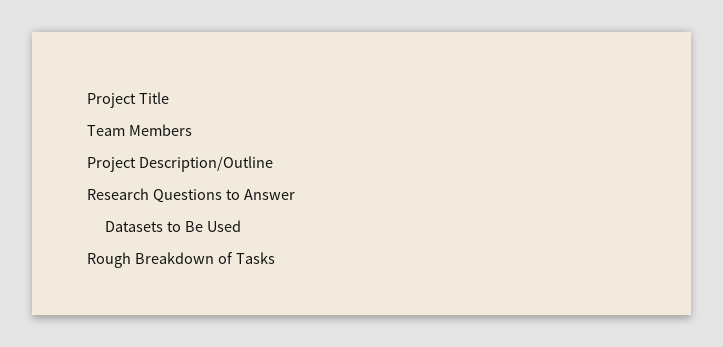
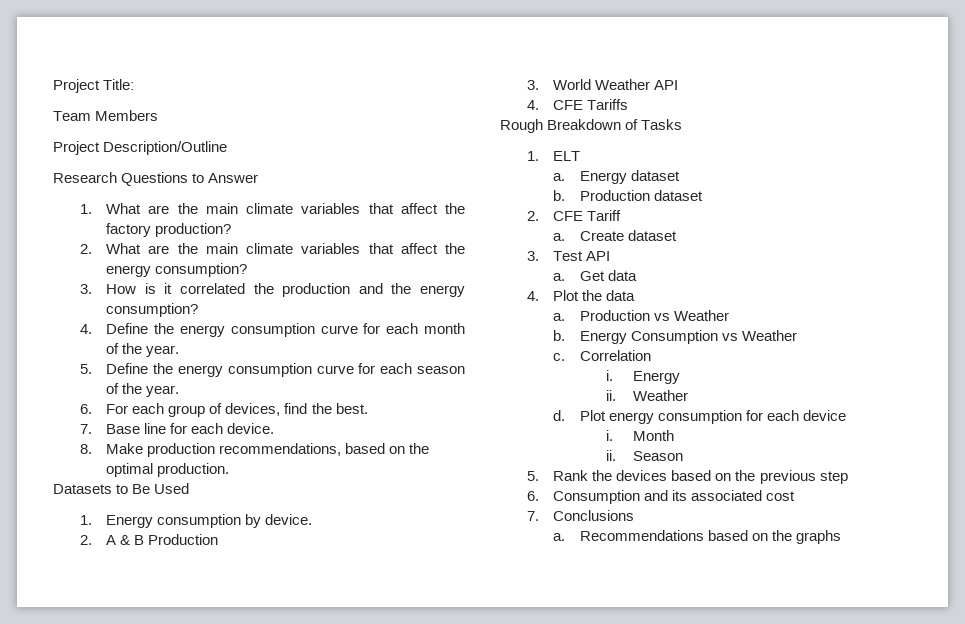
[87,92,169,108] Project Title -> [53,79,135,93] Project Title:
[104,220,241,232] [87,252,275,268] Datasets to Be Used // Rough Breakdown of Tasks -> [79,203,465,214] [106,223,232,237] [79,243,465,254] [106,263,248,277] [79,283,465,297] [106,303,199,317] [79,323,466,337] [106,343,180,357] [79,363,466,377] [106,383,180,397] [79,403,368,417] [79,423,275,434] [79,443,430,457] [106,463,230,477] [53,483,190,494] [79,514,313,528] [79,534,219,545] [526,79,679,90] [526,99,629,110] [500,119,683,133] [526,151,581,161] [553,170,680,184] [553,190,703,201] [526,210,622,221] [553,230,677,241] [526,251,611,261] [553,270,637,281] [526,290,636,301] [553,310,729,321] [553,330,797,344] [553,350,651,361] [606,370,681,384] [606,390,689,401] [553,410,847,424] [606,430,675,441] [606,450,684,461] [526,470,848,484] [526,490,796,504] [526,510,635,521] [553,530,842,544] 1. What are the main climate variables that affect the factory production? // 2. What are the main climate variables that affect the energy consumption? // 3. How is it correlated the production and the energy consumption? // 4. Define the energy consumption curve for each month of the year. // 5. Define the energy consumption curve for each season of the year. // 6. For each group of devices, find the best. // 7. Base line for each device. // 8. Make production recommendations, based on the optimal production. // Datasets to Be Used // 1. Energy consumption by device. // 2. A & B Production // 3. World Weather API // 4. CFE Tariffs // Rough Breakdown of Tasks // 1. ELT // a. Energy dataset // b. Production dataset // 2. CFE Tariff // a. Create dataset // 3. Test API // a. Get data // 4. Plot the data // a. Production vs Weather // b. Energy Consumption vs Weather // c. Correlation // i. Energy // ii. Weather // d. Plot energy consumption for each device // i. Month // ii. Season // 5. Rank the devices based on the previous step // 6. Consumption and its associated cost // 7. Conclusions // a. Recommendations based on the graphs

